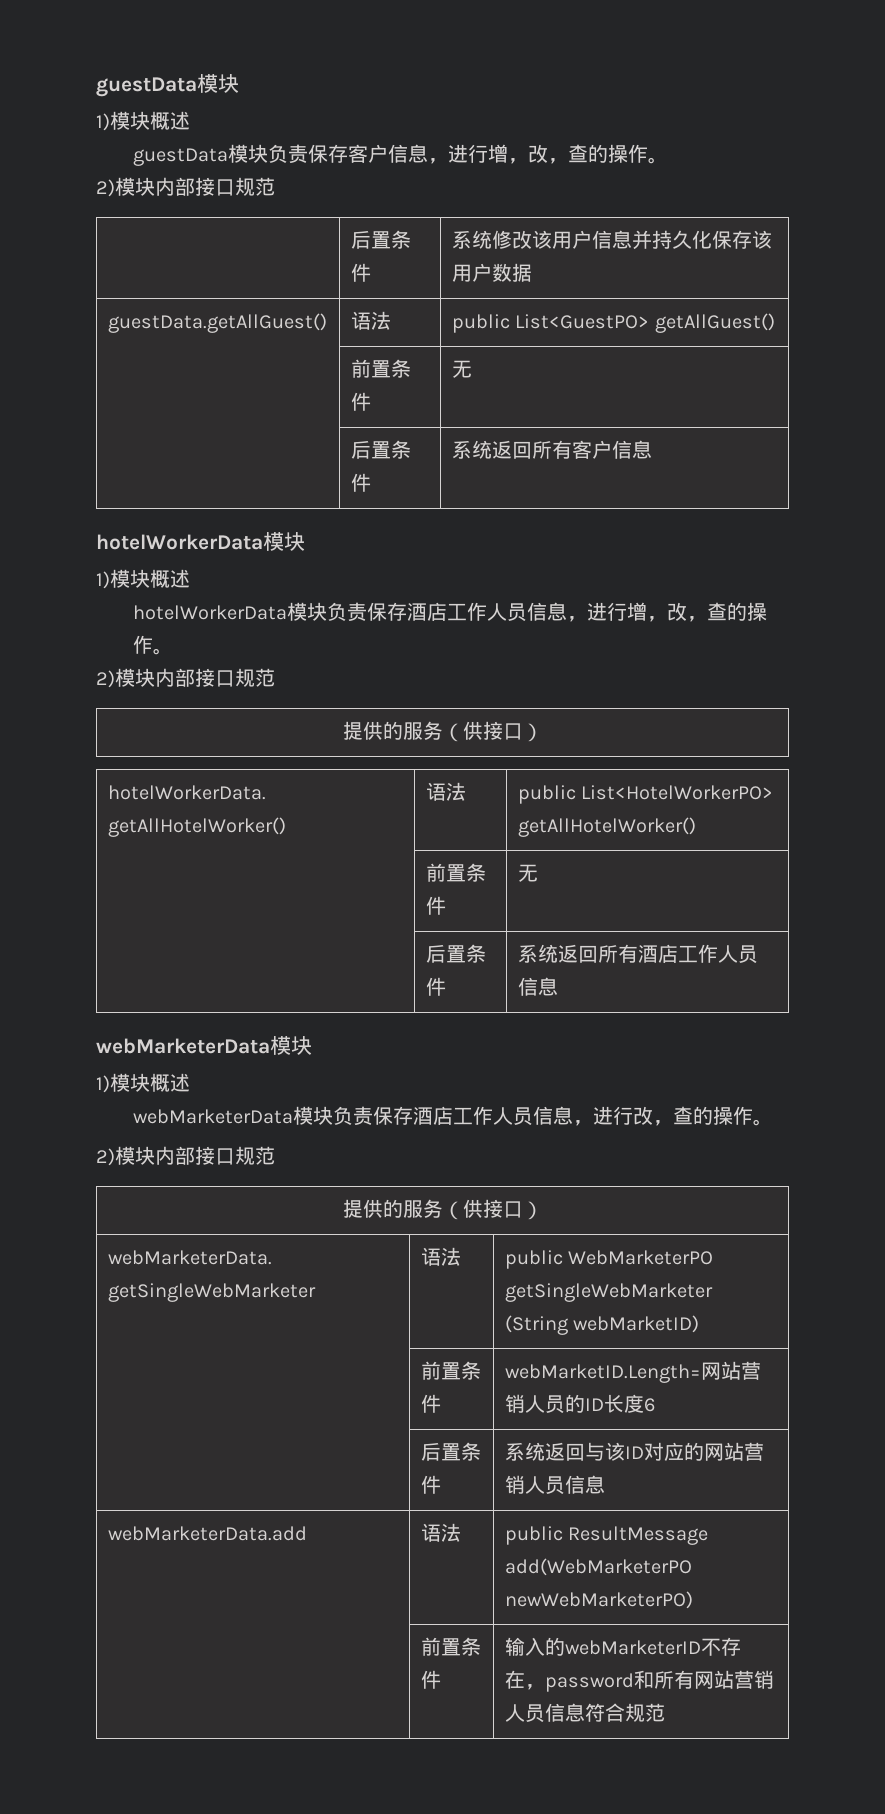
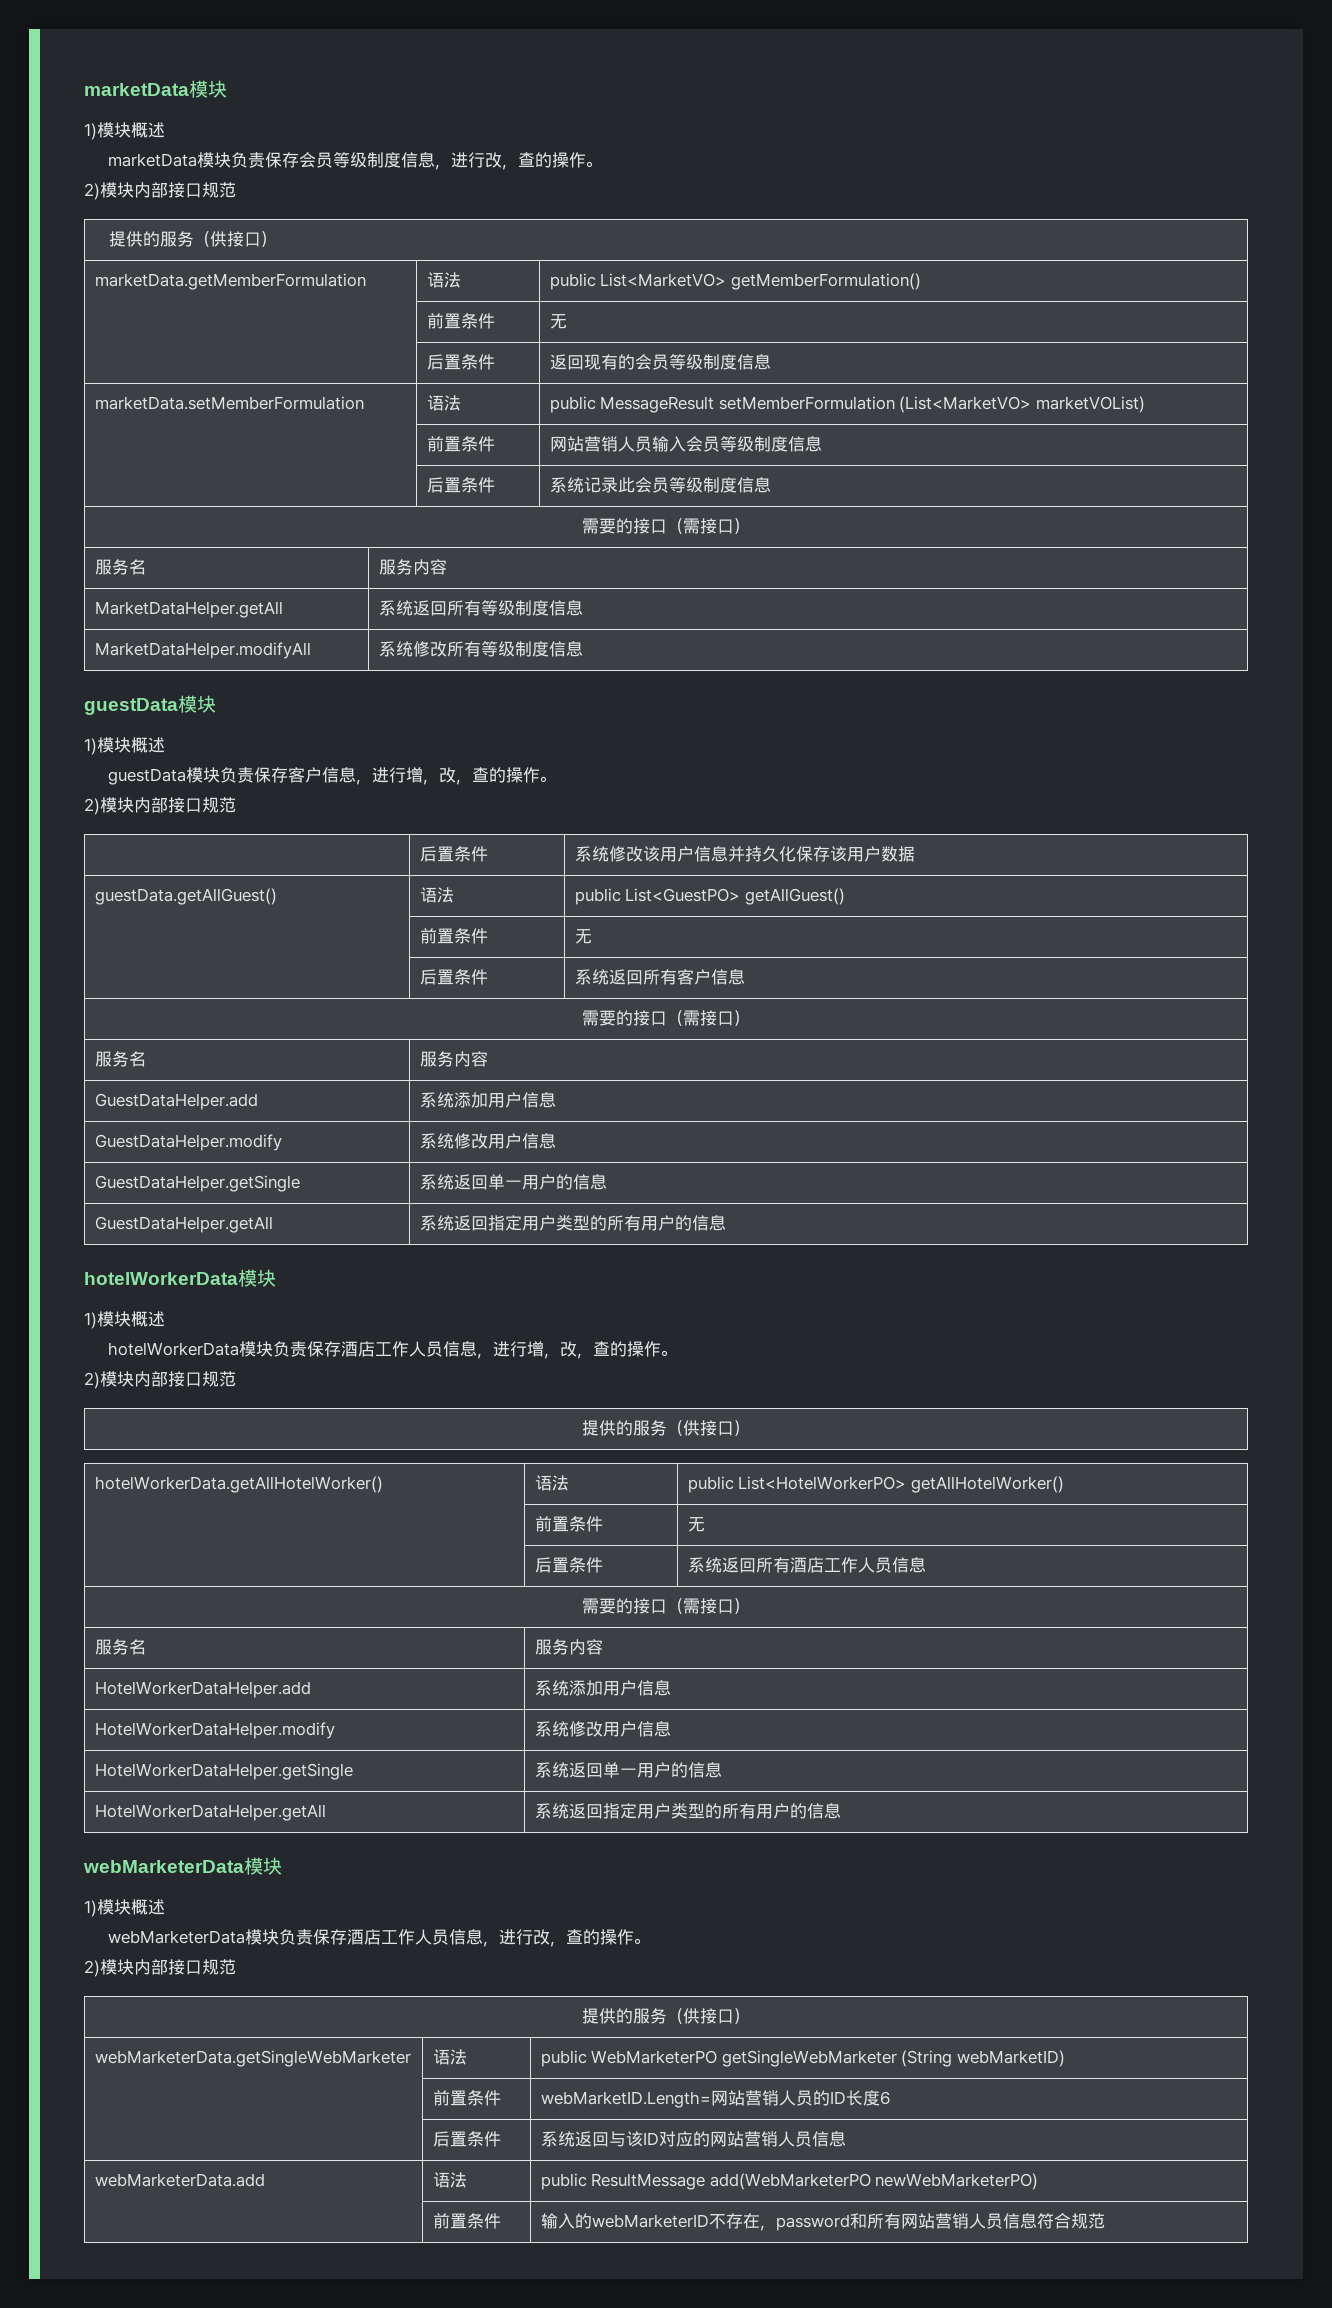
(96, 87) none -> [84,80,227,98] [84,122,165,140] [108,152,603,170] [84,182,236,200] [109,231,278,247] [94,273,366,290] [426,272,461,288] [549,273,921,290] [426,313,495,329] [549,314,567,329] [426,354,495,370] [549,354,771,370] [94,396,364,410] [426,395,461,411] [549,396,1145,413] [426,436,495,452] [549,436,822,452] [426,477,495,493] [549,477,771,493] [582,518,750,534] [94,559,146,575] [378,559,447,575] [94,601,283,618] [378,600,583,616] [94,642,311,659] [378,641,583,657] marketData模块 // 1)模块概述 // marketData模块负责保存会员等级制度信息，进行改，查的操作。 // 2)模块内部接口规范 // 提供的服务（供接口） // marketData.getMemberFormulation | 语法 | public List<MarketVO> getMemberFormulation() // | 前置条件 | 无 // | 后置条件 | 返回现有的会员等级制度信息 // marketData.setMemberFormulation | 语法 | public MessageResult setMemberFormulation (List<MarketVO> marketVOList) // | 前置条件 | 网站营销人员输入会员等级制度信息 // | 后置条件 | 系统记录此会员等级制度信息 // 需要的接口（需接口） // 服务名 | 服务内容 // MarketDataHelper.getAll | 系统返回所有等级制度信息 // MarketDataHelper.modifyAll | 系统修改所有等级制度信息 //
(652, 449) none -> [582,1010,750,1026] [94,1051,146,1067] [419,1051,488,1067] [94,1093,258,1110] [419,1092,556,1108] [94,1134,282,1151] [419,1133,556,1149] [94,1175,300,1192] [419,1174,607,1190] [94,1216,273,1233] [419,1215,726,1231] // 需要的接口（需接口） // 服务名 | 服务内容 // GuestDataHelper.add | 系统添加用户信息 // GuestDataHelper.modify | 系统修改用户信息 // GuestDataHelper.getSingle | 系统返回单一用户的信息 // GuestDataHelper.getAll | 系统返回指定用户类型的所有用户的信息
(558, 986) none -> [582,1598,750,1614] [94,1639,146,1655] [534,1639,603,1655] [94,1681,311,1698] [534,1680,671,1696] [94,1722,335,1739] [534,1721,671,1737] [94,1763,353,1780] [534,1762,722,1778] [94,1804,326,1821] [534,1803,841,1819] // 需要的接口（需接口） // 服务名 | 服务内容 // HotelWorkerDataHelper.add | 系统添加用户信息 // HotelWorkerDataHelper.modify | 系统修改用户信息 // HotelWorkerDataHelper.getSingle | 系统返回单一用户的信息 // HotelWorkerDataHelper.getAll | 系统返回指定用户类型的所有用户的信息

